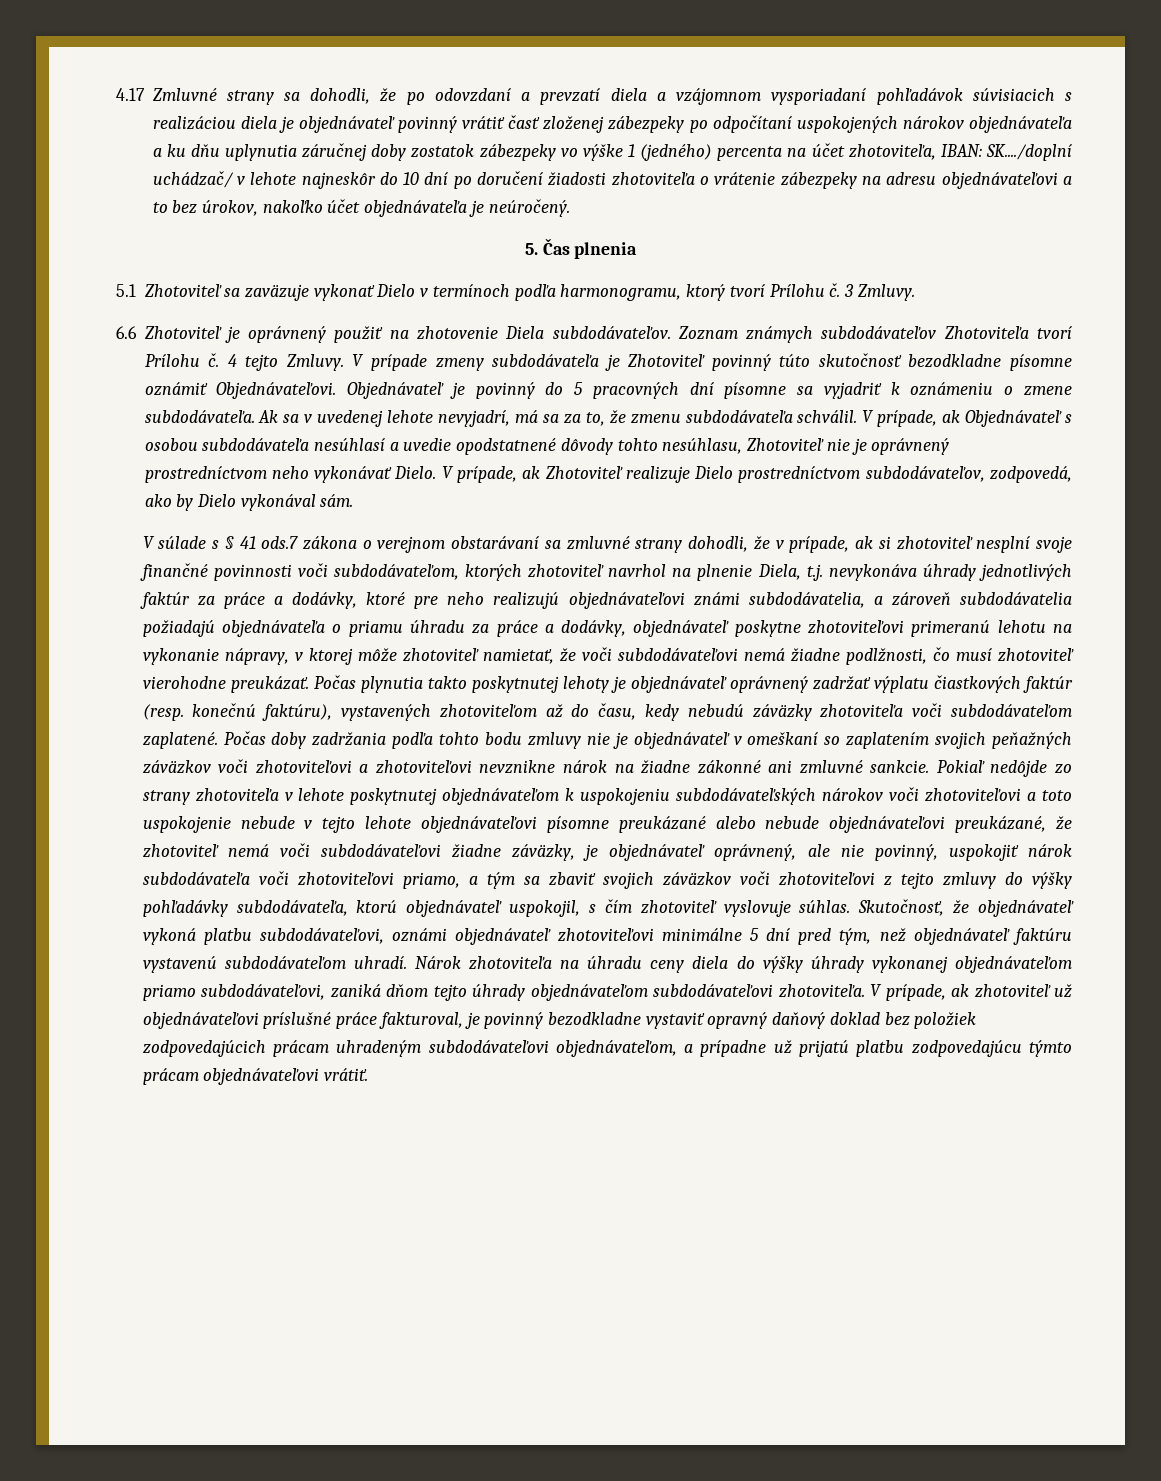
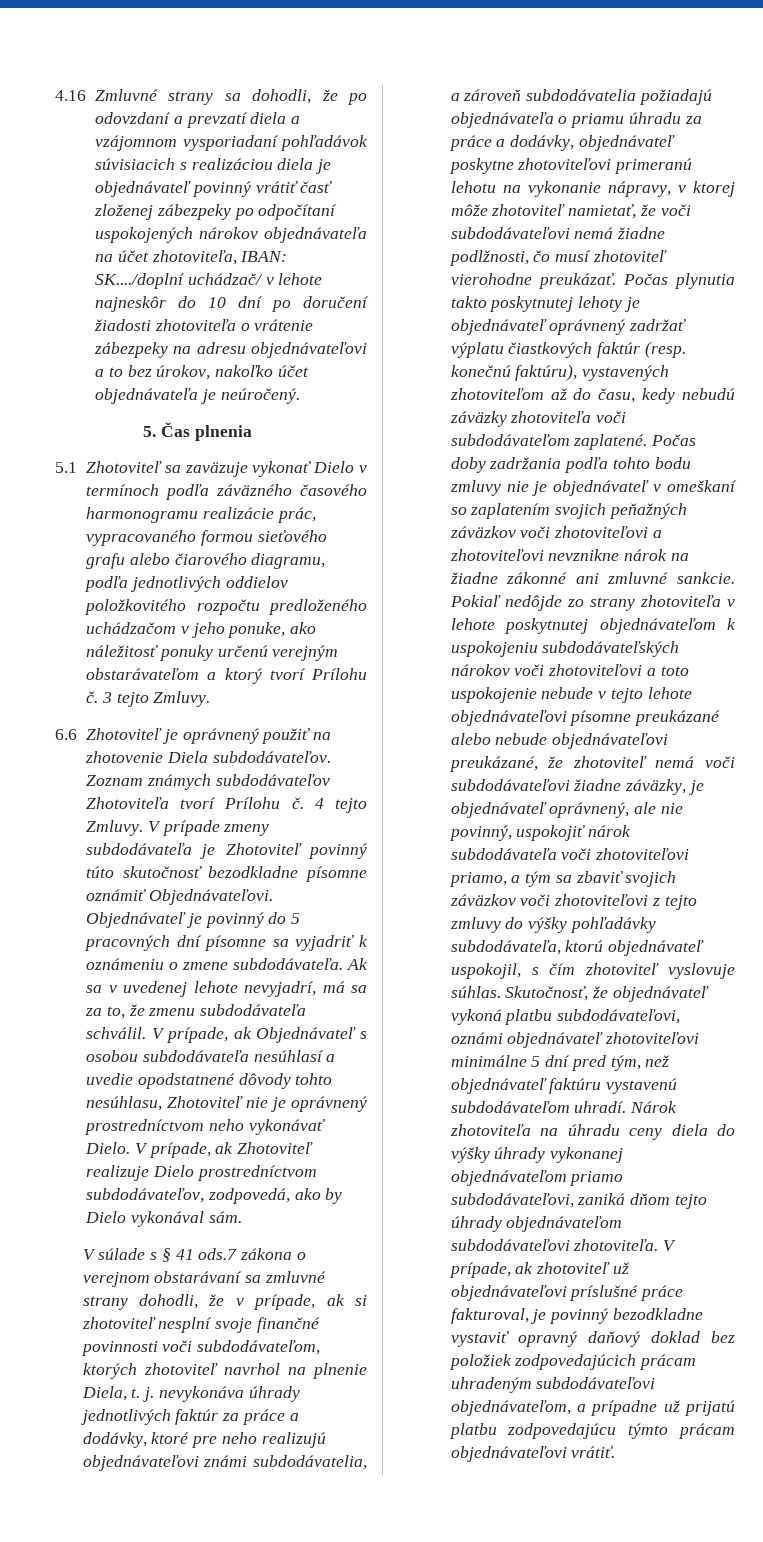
[115,88,145,101] 4.17 -> [55,90,87,101] 4.16
[152,143,783,161] a ku dňu uplynutia záručnej doby zostatok zábezpeky vo výške 1 (jedného) percenta -> (367, 235) none
[560,284,682,301] harmonogramu, -> [216,484,367,496] [86,507,316,523] [86,530,327,546] [86,553,326,569] [84,576,288,592] [84,599,367,615] [86,622,316,638] [86,645,339,661] [86,668,217,680] záväzného časového harmonogramu realizácie prác, vypracovaného formou sieťového grafu alebo čiarového diagramu, podľa jednotlivých oddielov položkovitého rozpočtu predloženého uchádzačom v jeho ponuke, ako náležitosť ponuky určenú verejným obstarávateľom a
(854, 290) none -> [116,692,149,707] tejto
[806,564,823,581] t.j. -> [131,1387,155,1402] t. j.

